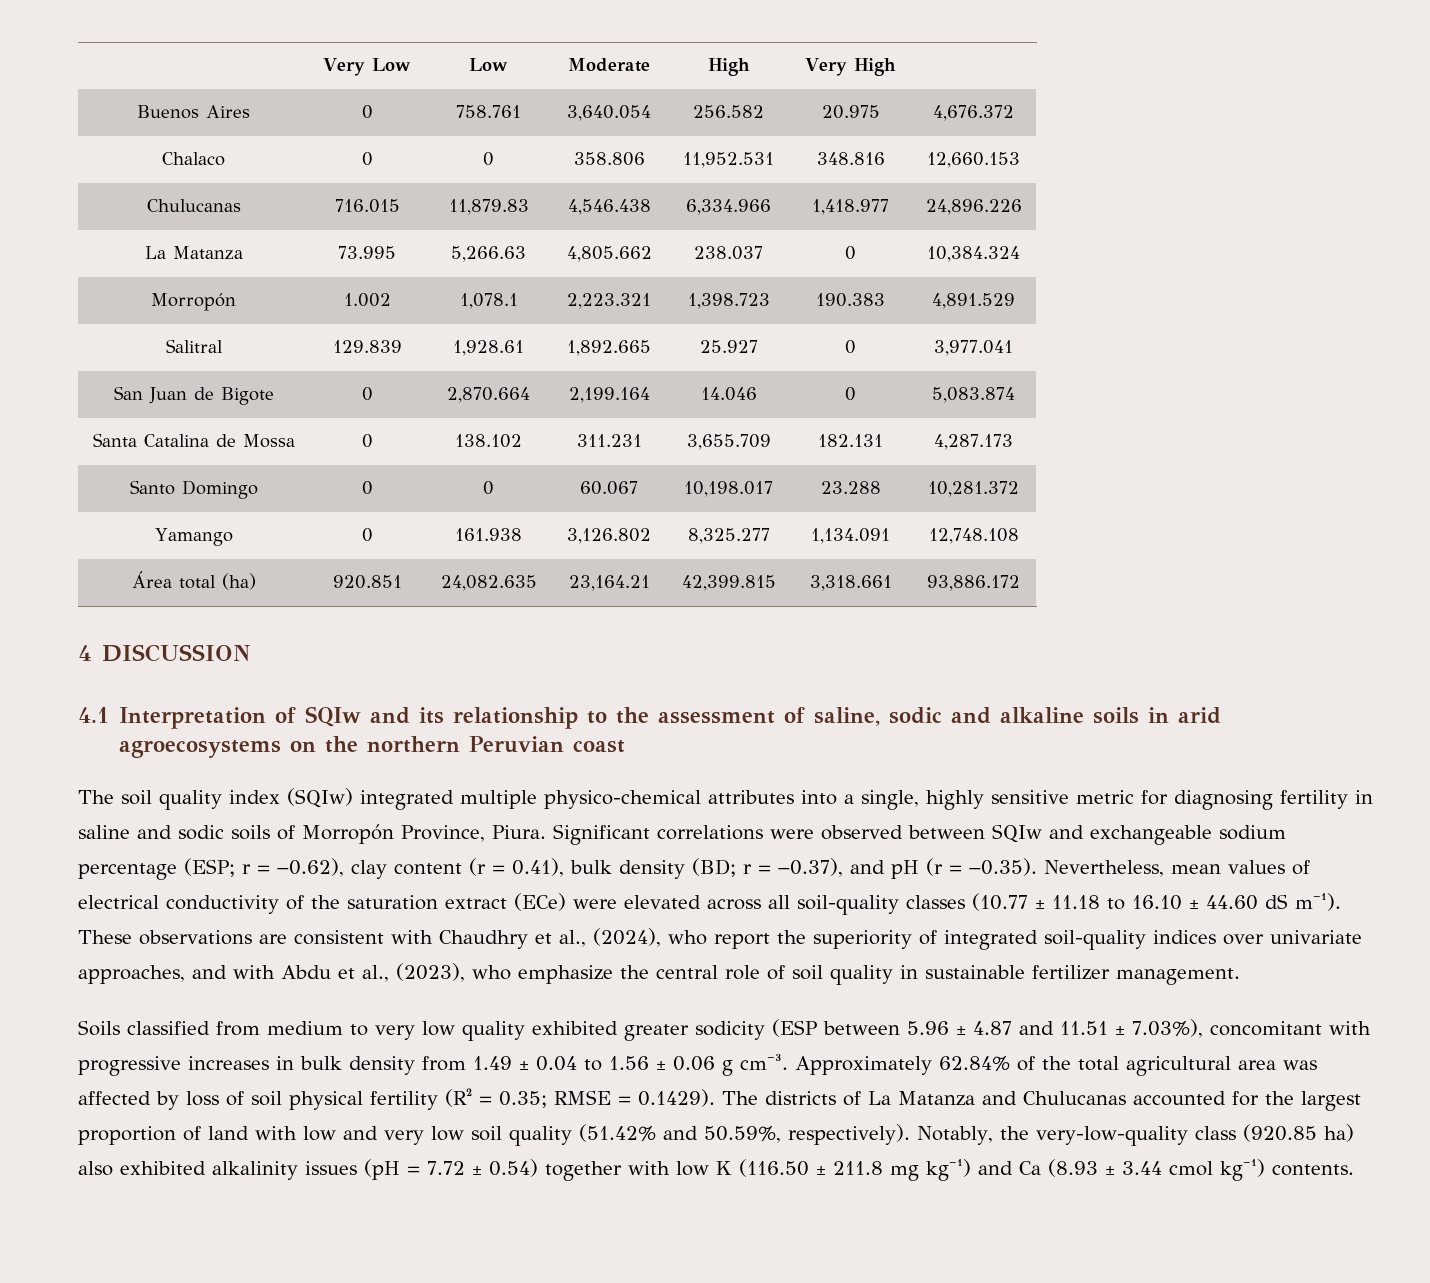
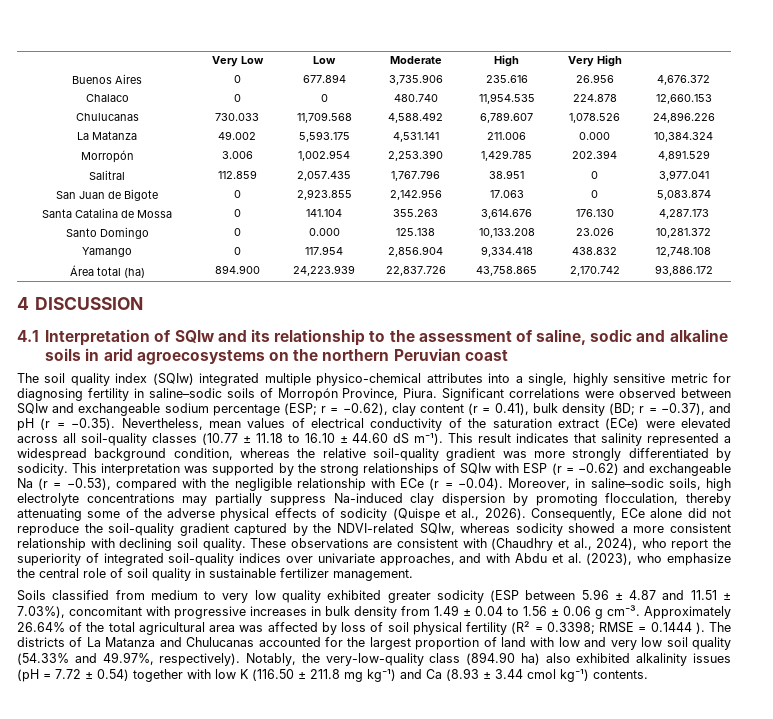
[456,105,521,118] [567,105,651,121] [693,105,764,118] [821,105,880,119] 758.761 | 3,640.054 | 256.582 | 20.975 -> [302,74,346,83] [388,74,443,85] [485,75,528,83] [575,74,614,83] 677.894 | 3,735.906 | 235.616 | 26.956
[573,152,645,166] [683,152,774,168] [816,152,885,165] 358.806 | 11,952.531 | 348.816 -> [393,94,438,102] [478,93,535,104] [572,94,617,102] 480.740 | 11,954.535 | 224.878
[334,199,400,213] [448,199,529,215] [567,199,651,215] [686,199,771,215] [812,199,889,215] [925,199,1022,215] [144,246,243,260] [338,246,396,259] [451,246,526,262] [566,246,652,262] [694,246,763,260] [845,246,856,260] [927,246,1020,262] [151,293,236,311] [343,293,391,307] [459,293,518,309] [567,293,651,309] [687,293,770,309] [816,293,885,307] [932,293,1015,309] [165,339,223,353] [332,340,402,353] [453,340,524,356] [567,340,651,356] [699,340,758,353] 716.015 | 11,879.83 | 4,546.438 | 6,334.966 | 1,418.977 | 24,896.226 // La Matanza | 73.995 | 5,266.63 | 4,805.662 | 238.037 | 0 | 10,384.324 // Morropón | 1.002 | 1,078.1 | 2,223.321 | 1,398.723 | 190.383 | 4,891.529 // Salitral | 129.839 | 1,928.61 | 1,892.665 | 25.927 -> [215,113,259,121] [296,112,352,123] [388,112,443,123] [480,112,533,123] [569,113,620,123] [652,112,715,123] [77,131,137,140] [218,131,256,140] [298,131,350,142] [392,132,439,142] [487,132,526,140] [579,132,610,140] [654,132,713,142] [80,150,134,163] [221,151,253,159] [298,150,350,161] [388,150,443,161] [481,150,532,161] [572,150,617,159] [657,150,710,161] [89,170,125,180] [217,170,257,179] [297,171,351,181] [391,170,440,181] [489,170,524,179] 730.033 | 11,709.568 | 4,588.492 | 6,789.607 | 1,078.526 | 24,896.226 // La Matanza | 49.002 | 5,593.175 | 4,531.141 | 211.006 | 0.000 | 10,384.324 // Morropón | 3.006 | 1,002.954 | 2,253.390 | 1,429.785 | 202.394 | 4,891.529 // Salitral | 112.859 | 2,057.435 | 1,767.796 | 38.951
[447,387,530,403] [568,387,650,403] [700,387,757,401] 2,870.664 | 2,199.164 | 14.046 -> [296,189,352,200] [389,189,442,200] [489,190,524,198] 2,923.855 | 2,142.956 | 17.063
[455,434,522,448] [576,434,642,447] [686,434,771,450] [818,434,883,447] 138.102 | 311.231 | 3,655.709 | 182.131 -> [306,209,342,217] [393,209,438,217] [481,209,532,219] [575,209,614,217] 141.104 | 355.263 | 3,614.676 | 176.130
[483,481,494,495] [580,481,638,495] [684,481,773,497] [820,481,881,494] 0 | 60.067 | 10,198.017 | 23.288 -> [308,228,340,236] [396,228,435,236] [478,228,535,238] [575,228,614,236] 0.000 | 125.138 | 10,133.208 | 23.026
[455,528,522,541] [567,528,651,544] [687,528,770,544] [811,528,890,544] 161.938 | 3,126.802 | 8,325.277 | 1,134.091 -> [305,246,343,255] [388,246,443,257] [480,246,533,257] [572,247,617,255] 117.954 | 2,856.904 | 9,334.418 | 438.832
[332,575,402,589] [440,575,537,591] [568,575,650,591] [681,575,776,591] [809,575,892,591] 920.851 | 24,082.635 | 23,164.21 | 42,399.815 | 3,318.661 -> [214,265,260,274] [293,265,355,276] [385,266,446,276] [476,266,537,276] [569,266,620,276] 894.900 | 24,223.939 | 22,837.726 | 43,758.865 | 2,170.742
[78,825,224,840] saline and sodic -> [148,388,222,398] saline–sodic
(1341, 902) none -> [448,433,732,446] [17,448,731,461] [17,463,732,476] [17,478,731,491] [17,493,732,506] [17,508,731,521] [17,523,731,536] [17,538,246,551] This result indicates that salinity represented a widespread background condition, whereas the relative soil-quality gradient was more strongly differentiated by sodicity. This interpretation was supported by the strong relationships of SQIw with ESP (r = −0.62) and exchangeable Na (r = −0.53), compared with the negligible relationship with ECe (r = −0.04). Moreover, in saline–sodic soils, high electrolyte concentrations may partially suppress Na-induced clay dispersion by promoting flocculation, thereby attenuating some of the adverse physical effects of sodicity (Quispe et al., 2026). Consequently, ECe alone did not reproduce the soil-quality gradient captured by the NDVI-related SQIw, whereas sodicity showed a more consistent relationship with declining soil quality.
[439,928,661,949] Chaudhry et al., (2024), -> [491,538,638,551] (Chaudhry et al., 2024),
[362,965,389,982] al., -> [567,553,582,563] al.
[939,1056,1010,1071] 62.84% -> [17,622,65,632] 26.64%
[499,1091,547,1108] 0.35; -> [546,621,595,634] 0.3398;
[638,1089,715,1107] 0.1429). -> [650,622,705,634] 0.1444 ).
[579,1124,781,1143] (51.42% and 50.59%, -> [17,652,154,665] (54.33% and 49.97%,
[1242,1124,1317,1142] (920.85 -> [466,652,516,665] (894.90

